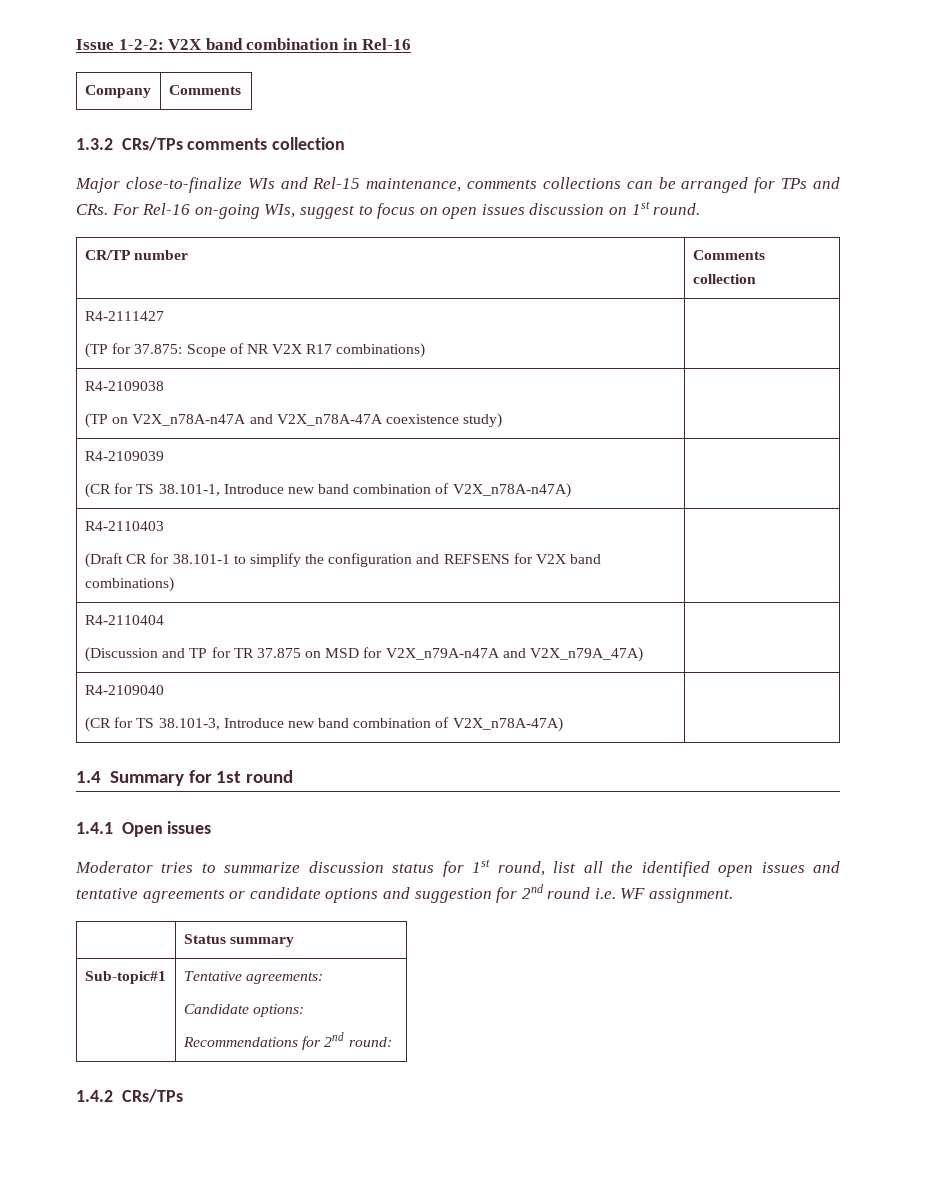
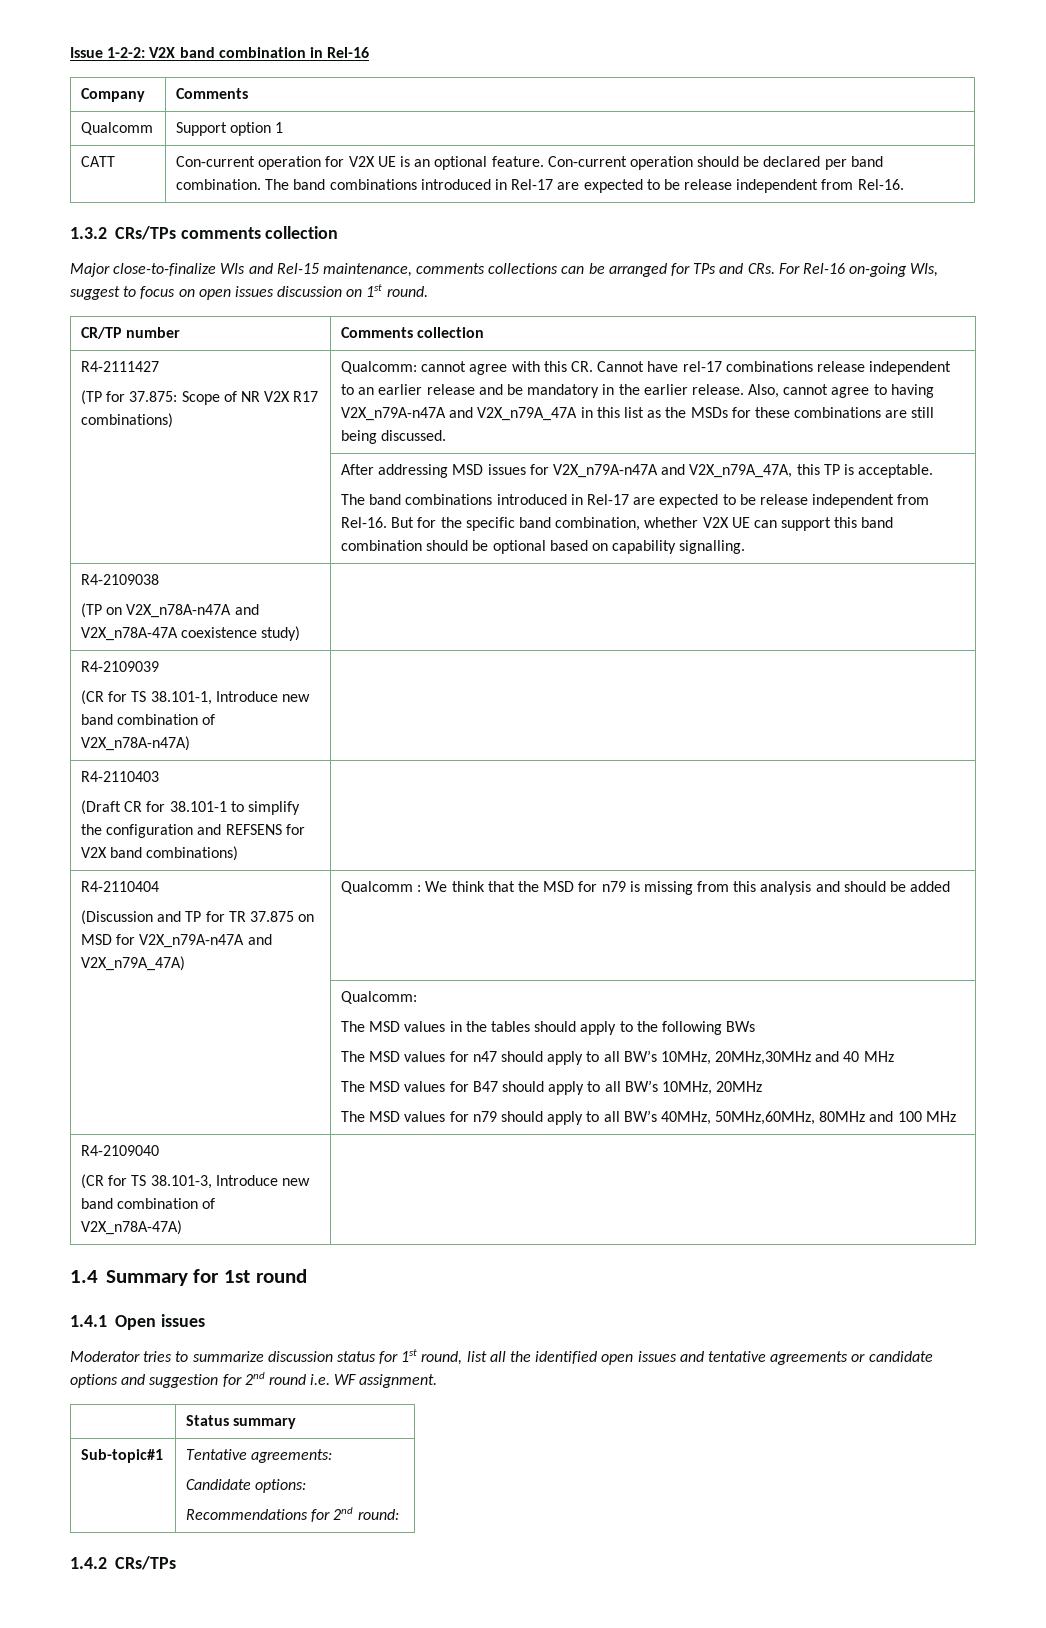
(241, 90) none -> [81,122,154,135] [176,122,284,136] [81,156,116,167] [176,156,883,170] [176,179,904,193] // Qualcomm | Support option 1 // CATT | Con-current operation for V2X UE is an optional feature. Con-current operation should be declared per band combination. The band combinations introduced in Rel-17 are expected to be release independent from Rel-16.
(426, 350) none -> [341,361,952,375] [341,384,934,398] [341,407,935,421] [341,430,447,444] [341,464,934,478] [341,494,930,508] [341,517,894,531] [341,540,746,554] Qualcomm: cannot agree with this CR. Cannot have rel-17 combinations release independent to an earlier release and be mandatory in the earlier release. Also, cannot agree to having V2X_n79A-n47A and V2X_n79A_47A in this list as the MSDs for these combinations are still being discussed. // | After addressing MSD issues for V2X_n79A-n47A and V2X_n79A_47A, this TP is acceptable. // The band combinations introduced in Rel-17 are expected to be release independent from Rel-16. But for the specific band combination, whether V2X UE can support this band combination should be optional based on capability signalling.
(644, 654) none -> [341,881,951,895] [341,991,418,1004] [341,1021,756,1035] [341,1050,894,1065] [341,1080,763,1095] [341,1110,956,1125] Qualcomm : We think that the MSD for n79 is missing from this analysis and should be added // | Qualcomm: // The MSD values in the tables should apply to the following BWs // The MSD values for n47 should apply to all BW’s 10MHz, 20MHz,30MHz and 40 MHz // The MSD values for B47 should apply to all BW’s 10MHz, 20MHz // The MSD values for n79 should apply to all BW’s 40MHz, 50MHz,60MHz, 80MHz and 100 MHz

